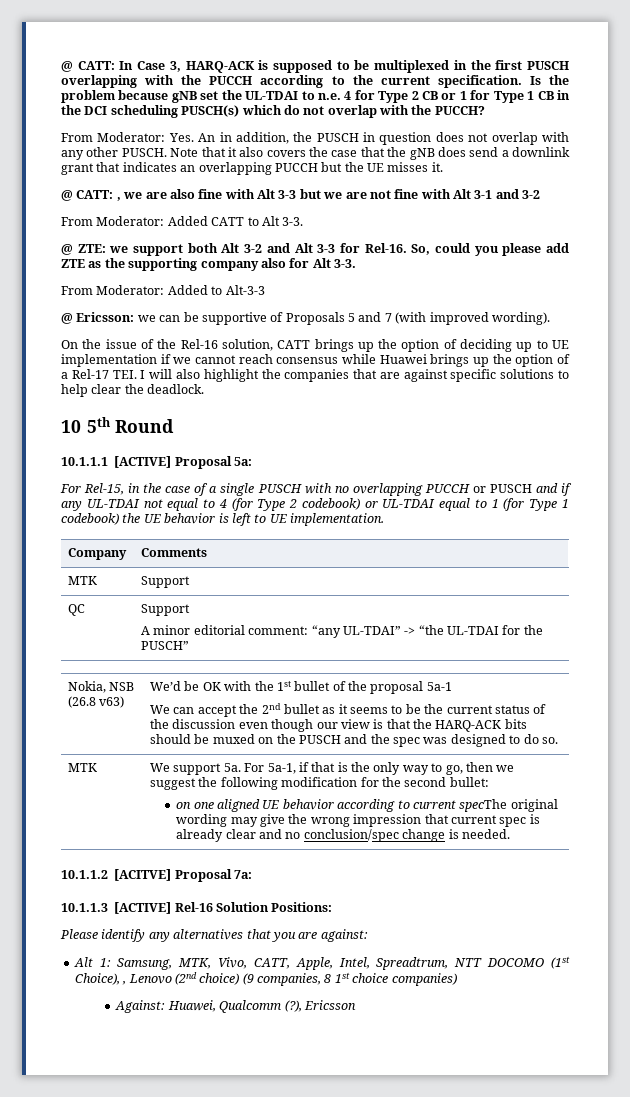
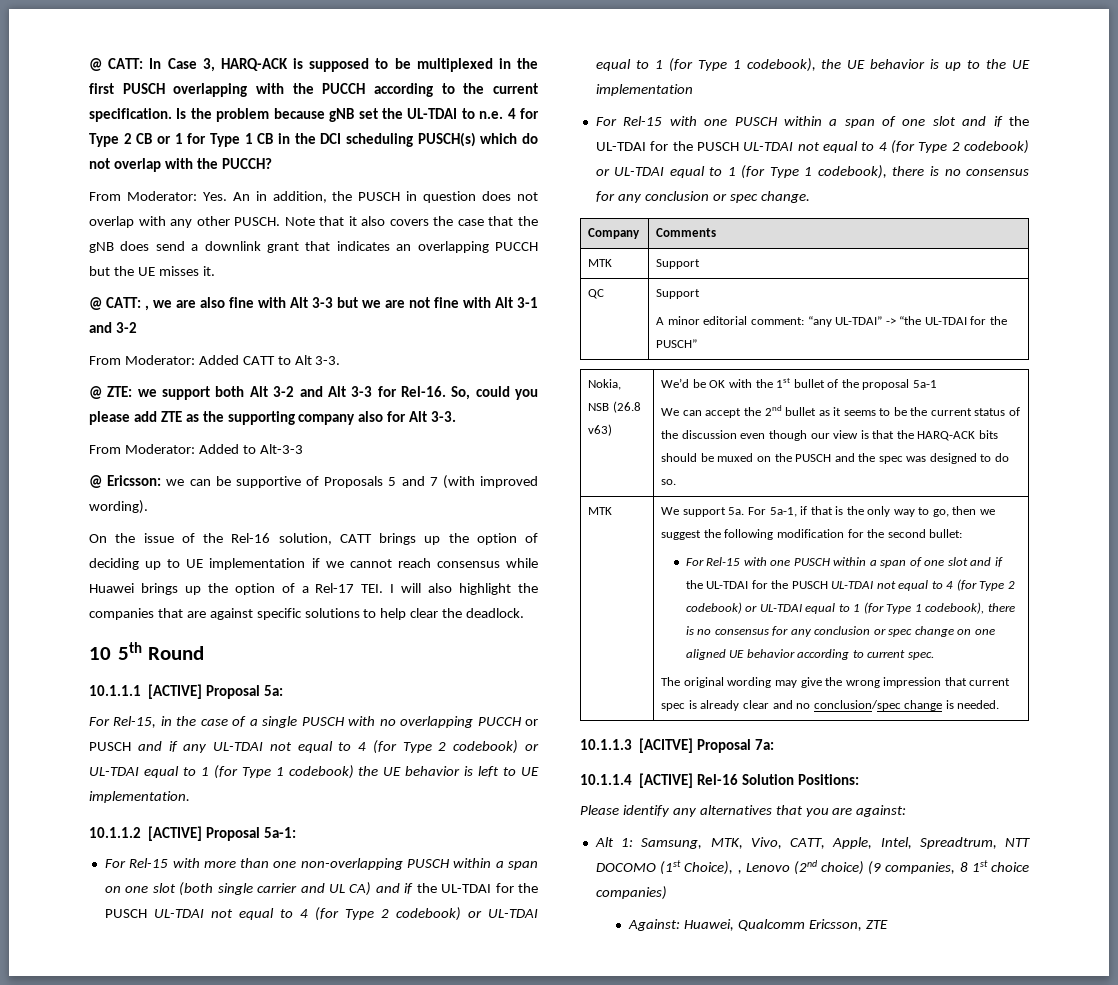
(384, 519) none -> [89,826,297,841] [104,858,538,870] [104,882,539,896] [104,907,538,921] [595,58,1031,72] [595,84,693,96] [595,116,1029,128] [595,140,1029,154] [595,165,1029,179] [595,191,810,203] // 10.1.1.2 [ACTIVE] Proposal 5a-1: // For Rel-15 with more than one non-overlapping PUSCH within a span on one slot (both single carrier and UL CA) and if the UL-TDAI for the PUSCH UL-TDAI not equal to 4 (for Type 2 codebook) or UL-TDAI equal to 1 (for Type 1 codebook), the UE behavior is up to the UE implementation // For Rel-15 with one PUSCH within a span of one slot and if the UL-TDAI for the PUSCH UL-TDAI not equal to 4 (for Type 2 codebook) or UL-TDAI equal to 1 (for Type 1 codebook), there is no consensus for any conclusion or spec change.
(489, 782) none -> [685,557,1003,568] [685,579,1015,591] [685,602,1015,614] [685,626,954,637] For Rel-15 with one PUSCH within a span of one slot and if the UL-TDAI for the PUSCH UL-TDAI not equal to 4 (for Type 2 codebook) or UL-TDAI equal to 1 (for Type 1 codebook), there is no consensus for any conclusion or spec change
[459,799,508,812] specThe -> [907,652,934,660] [661,677,681,686] spec. // The
[61,870,108,879] 10.1.1.2 -> [580,739,632,750] 10.1.1.3
[61,903,108,912] 10.1.1.3 -> [580,774,632,785] 10.1.1.4
[284,1000,356,1012] (?), Ericsson -> [808,919,888,931] Ericsson, ZTE

